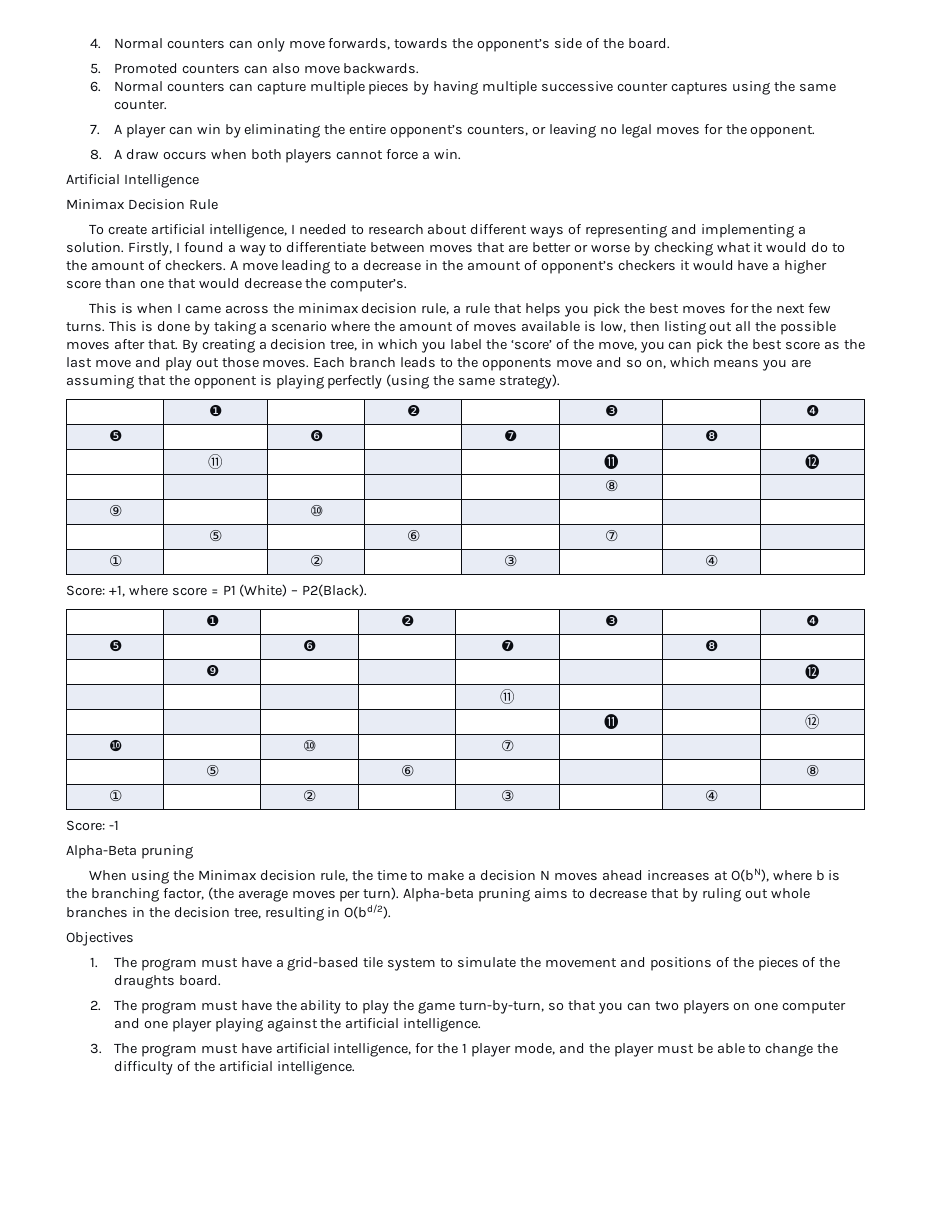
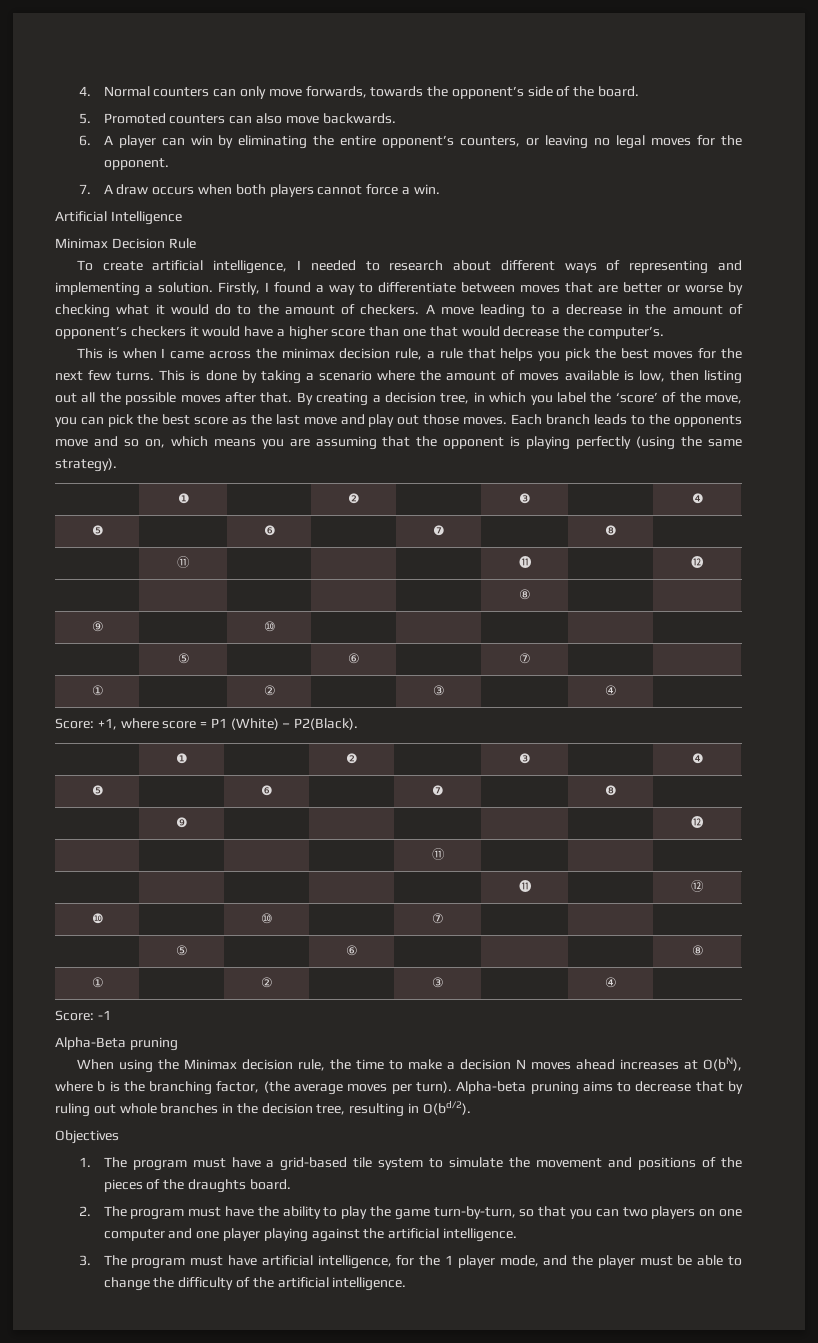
[113,81,836,95] [113,100,167,110] [89,124,100,135] Normal counters can capture multiple pieces by having multiple successive counter captures using the same counter. // 7. -> (92, 140) none
[89,149,102,160] 8. -> [79,184,92,194] 7.

